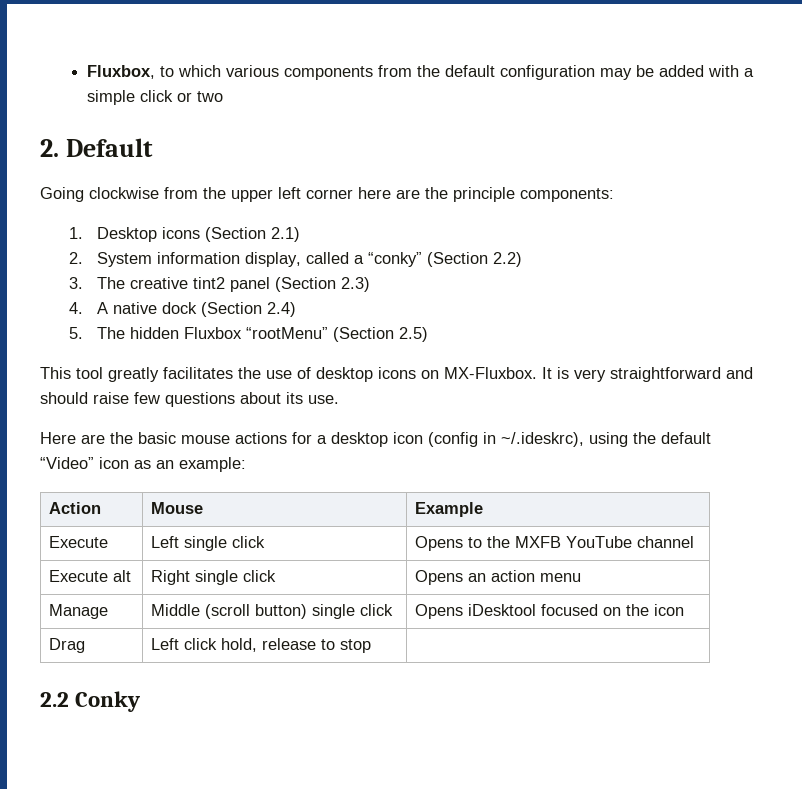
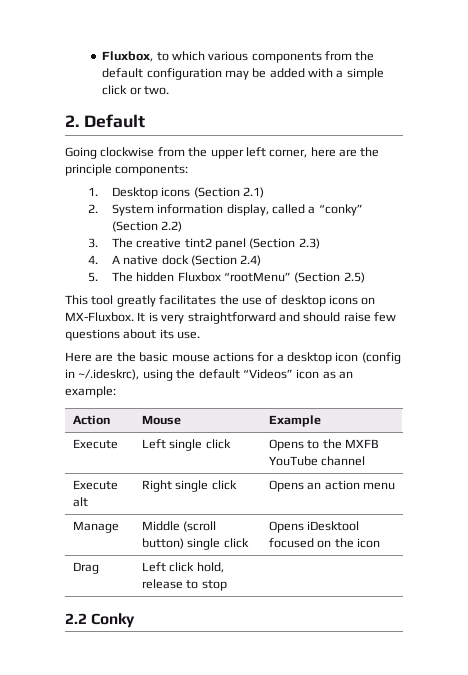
[196,91,223,102] two -> [143,86,169,95] two.
[306,189,353,199] corner -> [269,149,308,158] corner,
[40,457,94,469] “Video” -> [242,369,293,379] “Videos”

